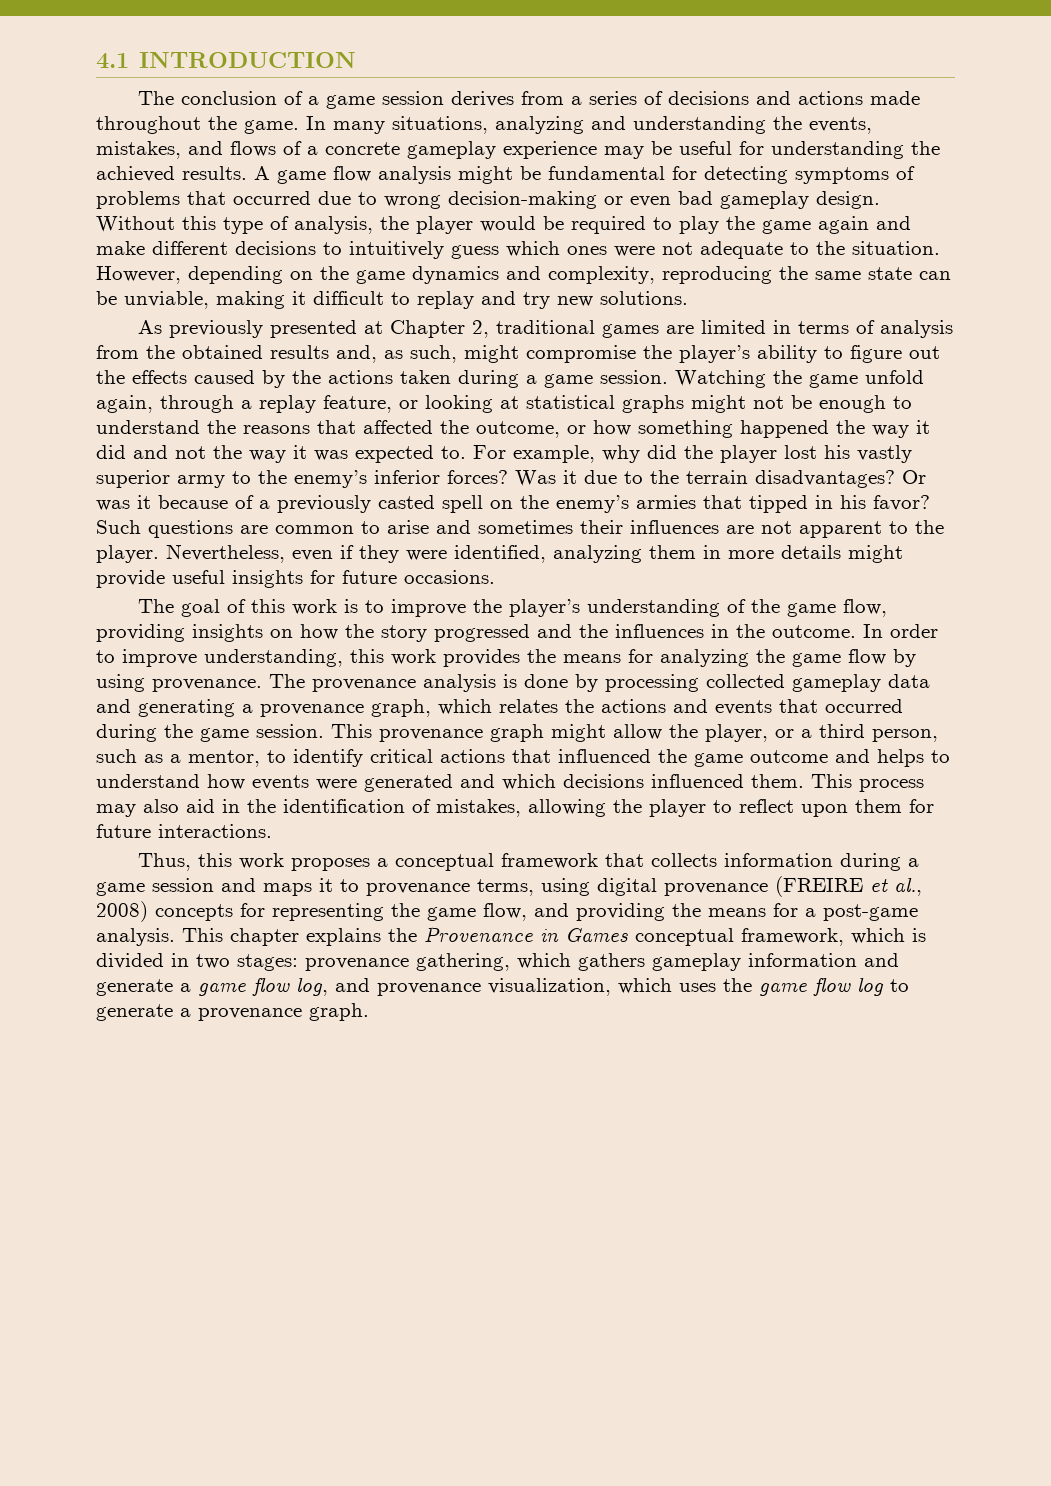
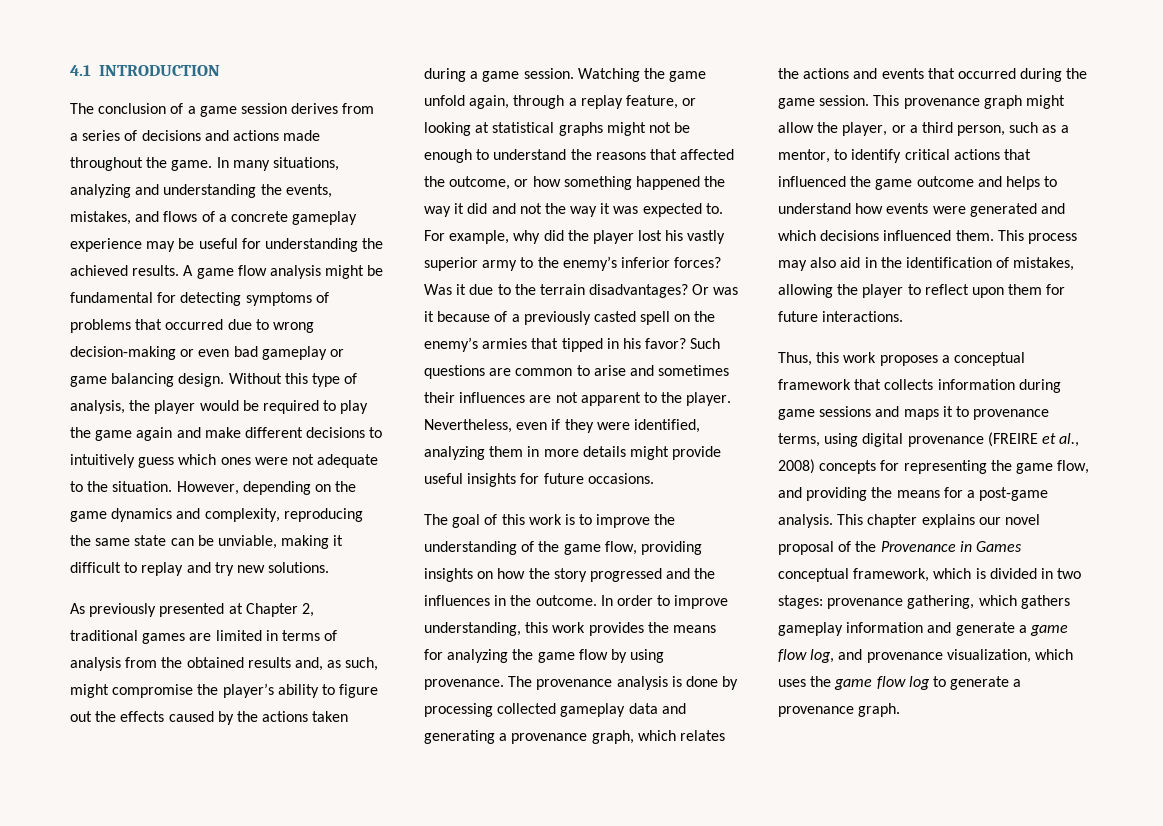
(809, 200) none -> [329,349,344,357] [70,373,175,387] or game balancing
[508,599,580,617] player’s -> (676, 519) none
[907,858,919,867] [96,878,214,896] a game session -> [778,406,872,420] game sessions
(381, 937) none -> [978,514,1040,525] [778,541,852,555] our novel proposal of

